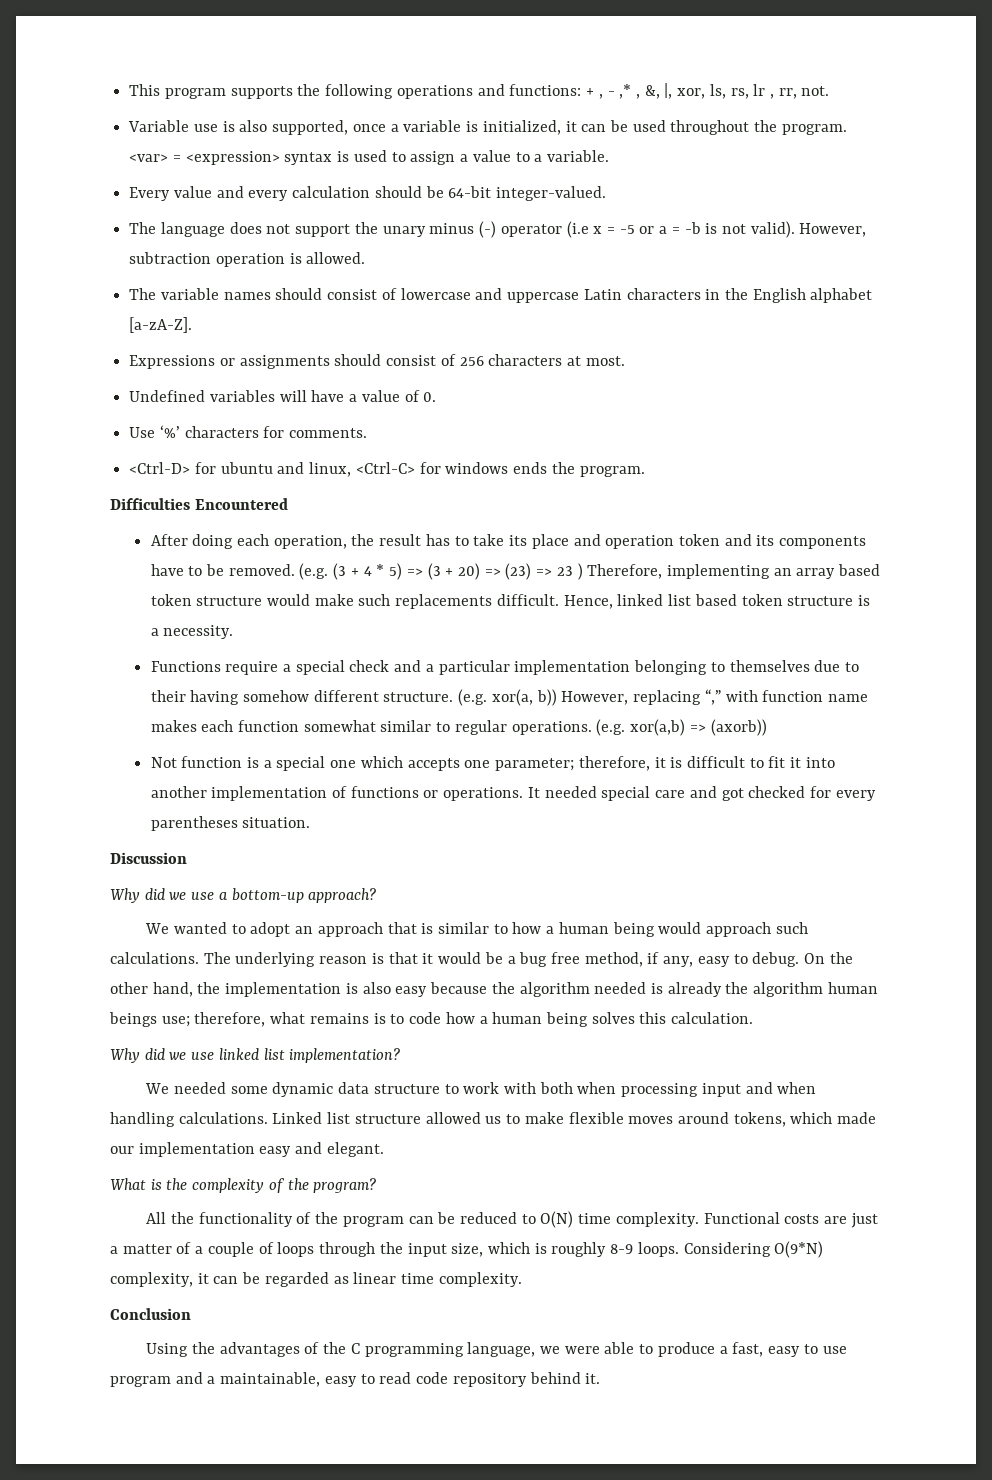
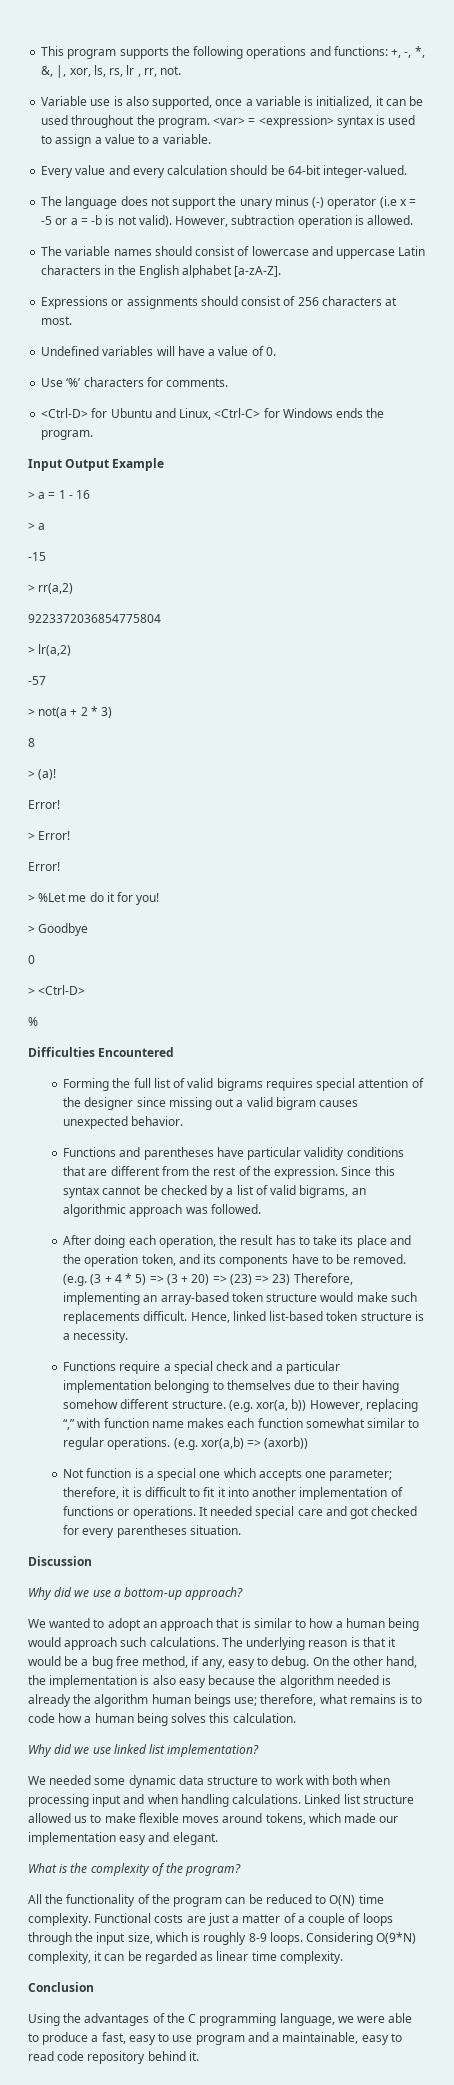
[586,84,640,99] + , - ,* , -> [391,46,425,58] +, -, *,
[220,462,352,477] ubuntu and linux, -> [110,408,212,420] Ubuntu and Linux,
[445,462,509,474] windows -> [282,408,333,418] Windows
[110,498,288,510] Difficulties Encountered -> [28,458,165,471] [28,490,91,499] [28,522,46,530] [28,552,46,561] [28,583,74,594] [28,614,161,623] [28,644,72,656] [28,676,46,685] [28,706,113,718] [28,738,35,747] [28,769,57,780] [28,800,60,809] [28,831,71,840] [28,862,60,871] [28,892,160,905] [28,923,89,936] [28,955,35,964] [28,985,86,995] [28,1017,38,1026] [28,1047,175,1057] [63,1078,424,1091] [63,1097,359,1110] [63,1116,184,1129] [63,1147,404,1160] [63,1166,395,1179] [63,1185,366,1198] [63,1204,261,1217] Input Output Example // > a = 1 - 16 // > a // -15 // > rr(a,2) // 9223372036854775804 // > lr(a,2) // -57 // > not(a + 2 * 3) // 8 // > (a)! // Error! // > Error! // Error! // > %Let me do it for you! // > Goodbye // 0 // > <Ctrl-D> // % // Difficulties Encountered // Forming the full list of valid bigrams requires special attention of the designer since missing out a valid bigram causes unexpected behavior. // Functions and parentheses have particular validity conditions that are different from the rest of the expression. Since this syntax cannot be checked by a list of valid bigrams, an algorithmic approach was followed.
[605,534,720,549] operation token -> [63,1254,176,1267] the operation token,
[556,563,583,580] 23 ) -> [272,1274,291,1285] 23)
[796,564,881,579] array based -> [160,1292,229,1305] array-based
[668,594,737,606] list based -> [269,1311,324,1321] list-based

